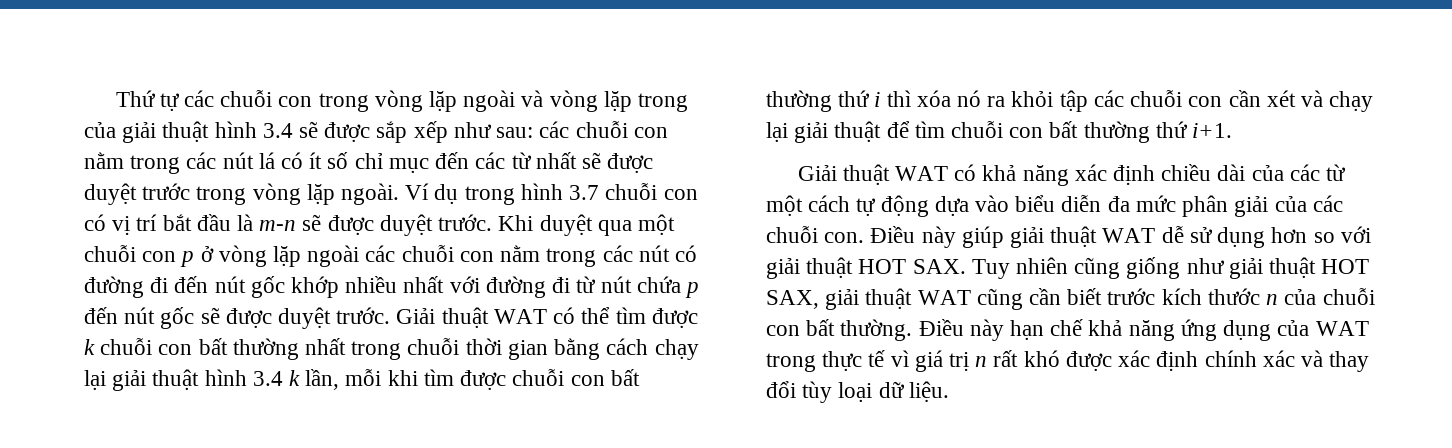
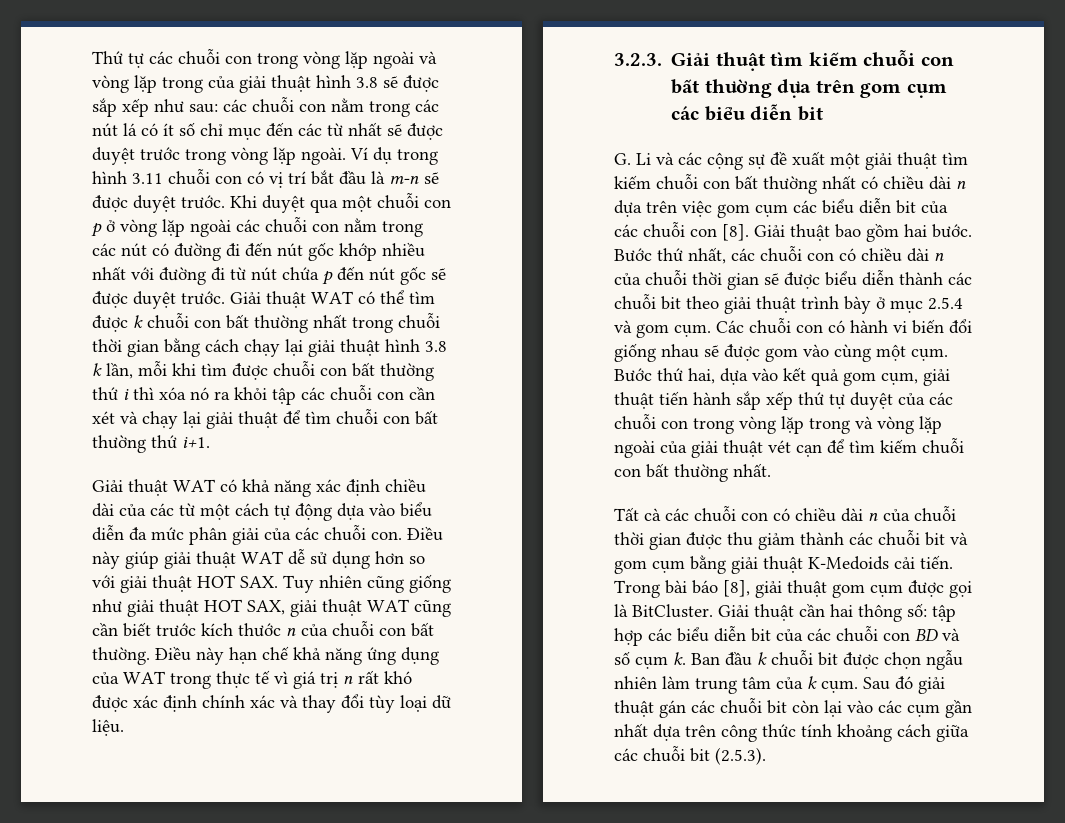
[262,123,293,138] 3.4 -> [356,77,378,88] 3.8
[569,185,600,200] 3.7 -> [132,173,163,184] 3.11
[252,371,283,386] 3.4 -> [425,341,447,352] 3.8
(949, 391) none -> [614,50,954,71] [671,79,947,98] [671,104,823,121] [614,151,968,170] [614,174,966,194] [614,198,948,218] [614,222,972,242] [614,246,944,264] [614,270,972,290] [614,294,963,314] [614,318,972,338] [614,343,948,362] [614,367,950,386] [614,391,953,410] [614,414,942,434] [614,438,964,458] [614,463,771,482] [614,506,956,522] [614,530,968,550] [614,555,953,574] [614,580,972,598] [614,603,956,622] [614,626,960,646] [614,650,963,670] [614,676,945,694] [614,698,972,718] [614,723,969,742] [614,746,766,765] // 3.2.3. Giải thuật tìm kiếm chuỗi con bất thường dựa trên gom cụm các biểu diễn bit // G. Li và các cộng sự đề xuất một giải thuật tìm kiếm chuỗi con bất thường nhất có chiều dài n dựa trên việc gom cụm các biểu diễn bit của các chuỗi con [8]. Giải thuật bao gồm hai bước. Bước thứ nhất, các chuỗi con có chiều dài n của chuỗi thời gian sẽ được biểu diễn thành các chuỗi bit theo giải thuật trình bày ở mục 2.5.4 và gom cụm. Các chuỗi con có hành vi biến đổi giống nhau sẽ được gom vào cùng một cụm. Bước thứ hai, dựa vào kết quả gom cụm, giải thuật tiến hành sắp xếp thứ tự duyệt của các chuỗi con trong vòng lặp trong và vòng lặp ngoài của giải thuật vét cạn để tìm kiếm chuỗi con bất thường nhất. // Tất cà các chuỗi con có chiều dài n của chuỗi thời gian được thu giảm thành các chuỗi bit và gom cụm bằng giải thuật K-Medoids cải tiến. Trong bài báo [8], giải thuật gom cụm được gọi là BitCluster. Giải thuật cần hai thông số: tập hợp các biểu diễn bit của các chuỗi con BD và số cụm k. Ban đầu k chuỗi bit được chọn ngẫu nhiên làm trung tâm của k cụm. Sau đó giải thuật gán các chuỗi bit còn lại vào các cụm gần nhất dựa trên công thức tính khoảng cách giữa các chuỗi bit (2.5.3).

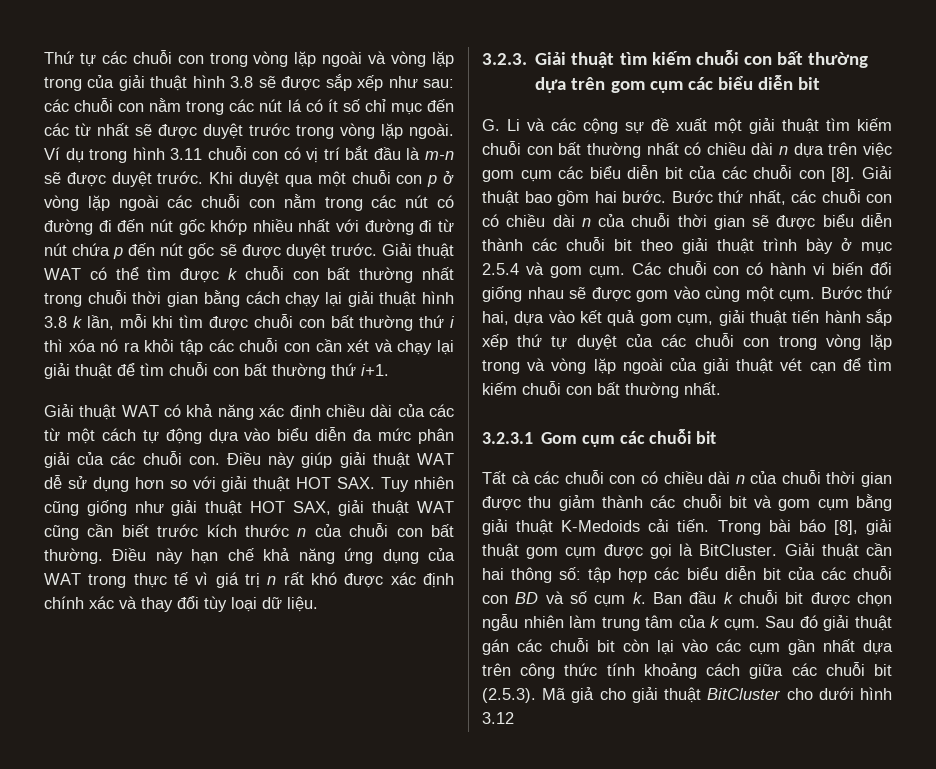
(771, 470) none -> [482,429,717,447] // 3.2.3.1 Gom cụm các chuỗi bit
(766, 756) none -> [542,687,892,703] [482,712,514,724] Mã giả cho giải thuật BitCluster cho dưới hình 3.12

